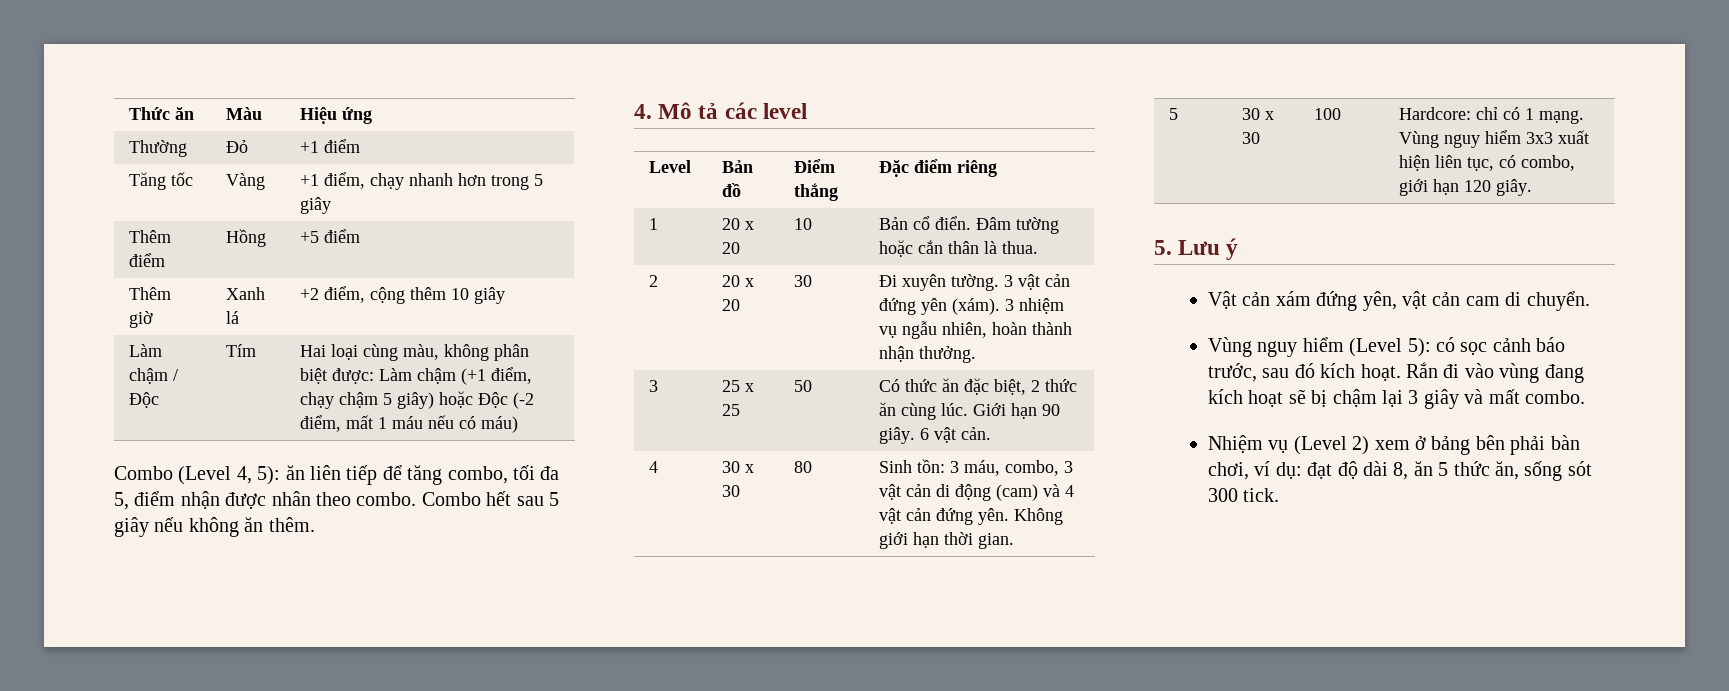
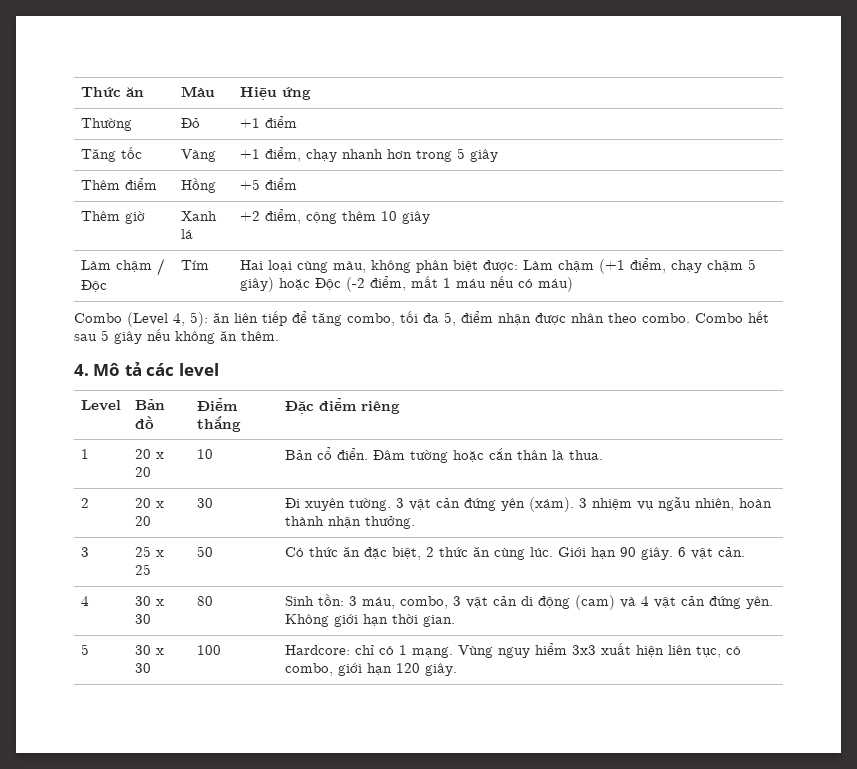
[1154,238,1239,260] [1207,291,1590,311] [1207,337,1566,357] [1207,362,1584,383] [1207,389,1585,409] [1207,435,1580,455] [1207,461,1592,481] [1207,488,1280,502] // 5. Lưu ý // Vật cản xám đứng yên, vật cản cam di chuyển. // Vùng nguy hiểm (Level 5): có sọc cảnh báo trước, sau đó kích hoạt. Rắn đi vào vùng đang kích hoạt sẽ bị chậm lại 3 giây và mất combo. // Nhiệm vụ (Level 2) xem ở bảng bên phải bàn chơi, ví dụ: đạt độ dài 8, ăn 5 thức ăn, sống sót 300 tick. -> (457, 669) none

